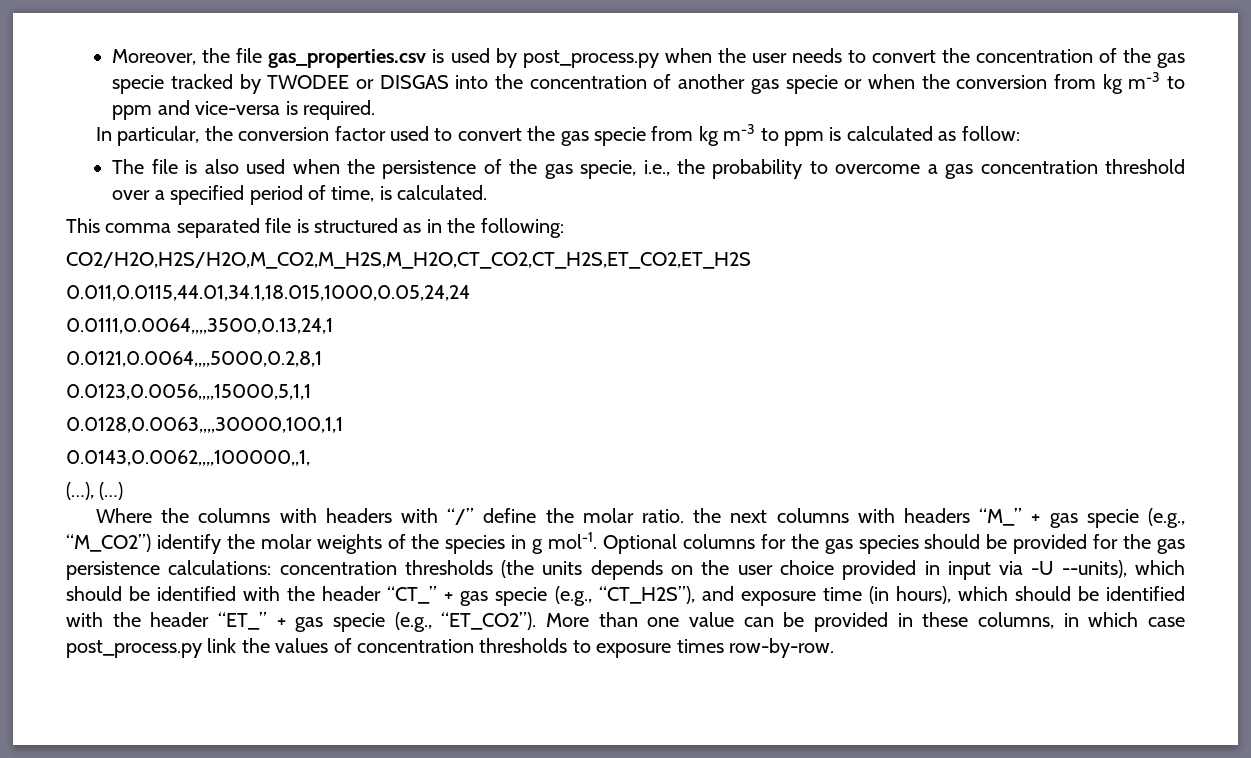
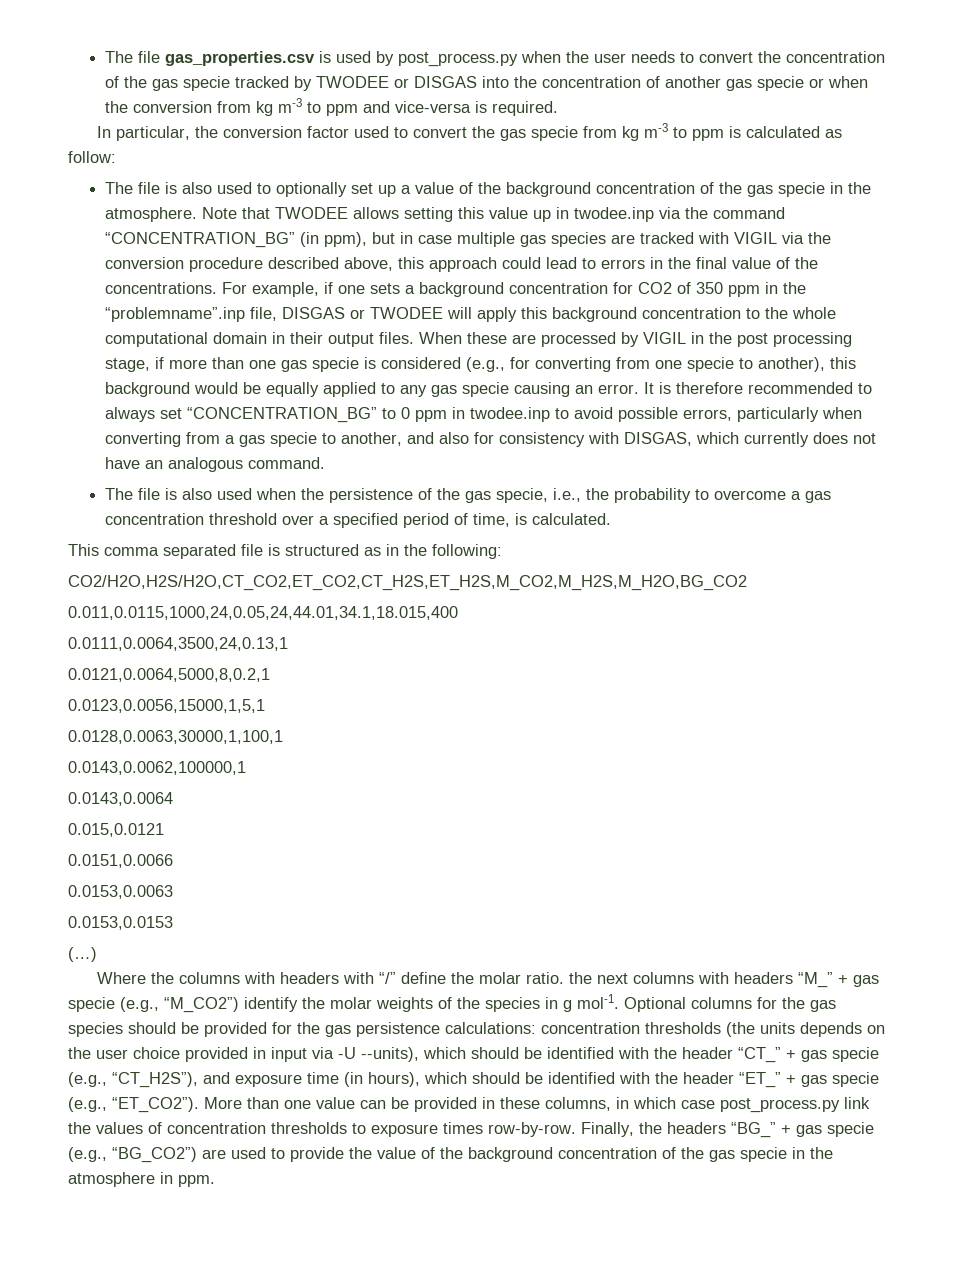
[112,48,231,65] Moreover, the -> [105,51,134,63] The
(1020, 133) none -> [105,182,872,197] [105,207,786,222] [105,232,832,248] [105,257,819,272] [105,282,807,297] [105,307,837,322] [105,332,853,347] [105,357,857,372] [105,382,873,397] [105,407,863,423] [105,432,877,447] [105,457,326,472] // The file is also used to optionally set up a value of the background concentration of the gas specie in the atmosphere. Note that TWODEE allows setting this value up in twodee.inp via the command “CONCENTRATION_BG” (in ppm), but in case multiple gas species are tracked with VIGIL via the conversion procedure described above, this approach could lead to errors in the final value of the concentrations. For example, if one sets a background concentration for CO2 of 350 ppm in the “problemname”.inp file, DISGAS or TWODEE will apply this background concentration to the whole computational domain in their output files. When these are processed by VIGIL in the post processing stage, if more than one gas specie is considered (e.g., for converting from one specie to another), this background would be equally applied to any gas specie causing an error. It is therefore recommended to always set “CONCENTRATION_BG” to 0 ppm in twodee.inp to avoid possible errors, particularly when converting from a gas specie to another, and also for consistency with DISGAS, which currently does not have an analogous command.
[66,252,751,269] [66,285,470,301] [66,318,333,334] [66,351,322,367] [66,384,311,400] [66,417,343,433] [66,450,310,466] [66,482,94,500] CO2/H2O,H2S/H2O,M_CO2,M_H2S,M_H2O,CT_CO2,CT_H2S,ET_CO2,ET_H2S // 0.011,0.0115,44.01,34.1,18.015,1000,0.05,24,24 // 0.0111,0.0064,,,,3500,0.13,24,1 // 0.0121,0.0064,,,,5000,0.2,8,1 // 0.0123,0.0056,,,,15000,5,1,1 // 0.0128,0.0063,,,,30000,100,1,1 // 0.0143,0.0062,,,,100000,,1, // (…), -> [68,575,747,591] [68,606,458,620] [68,637,288,651] [68,668,270,682] [68,699,265,713] [68,730,283,744] [68,761,246,775] [68,792,173,806] [68,823,164,837] [68,854,173,868] [68,885,173,899] [68,916,173,930] CO2/H2O,H2S/H2O,CT_CO2,ET_CO2,CT_H2S,ET_H2S,M_CO2,M_H2S,M_H2O,BG_CO2 // 0.011,0.0115,1000,24,0.05,24,44.01,34.1,18.015,400 // 0.0111,0.0064,3500,24,0.13,1 // 0.0121,0.0064,5000,8,0.2,1 // 0.0123,0.0056,15000,1,5,1 // 0.0128,0.0063,30000,1,100,1 // 0.0143,0.0062,100000,1 // 0.0143,0.0064 // 0.015,0.0121 // 0.0151,0.0066 // 0.0153,0.0063 // 0.0153,0.0153 //
(834, 648) none -> [581,1122,874,1138] [68,1147,833,1163] [68,1172,215,1187] Finally, the headers “BG_” + gas specie (e.g., “BG_CO2”) are used to provide the value of the background concentration of the gas specie in the atmosphere in ppm.

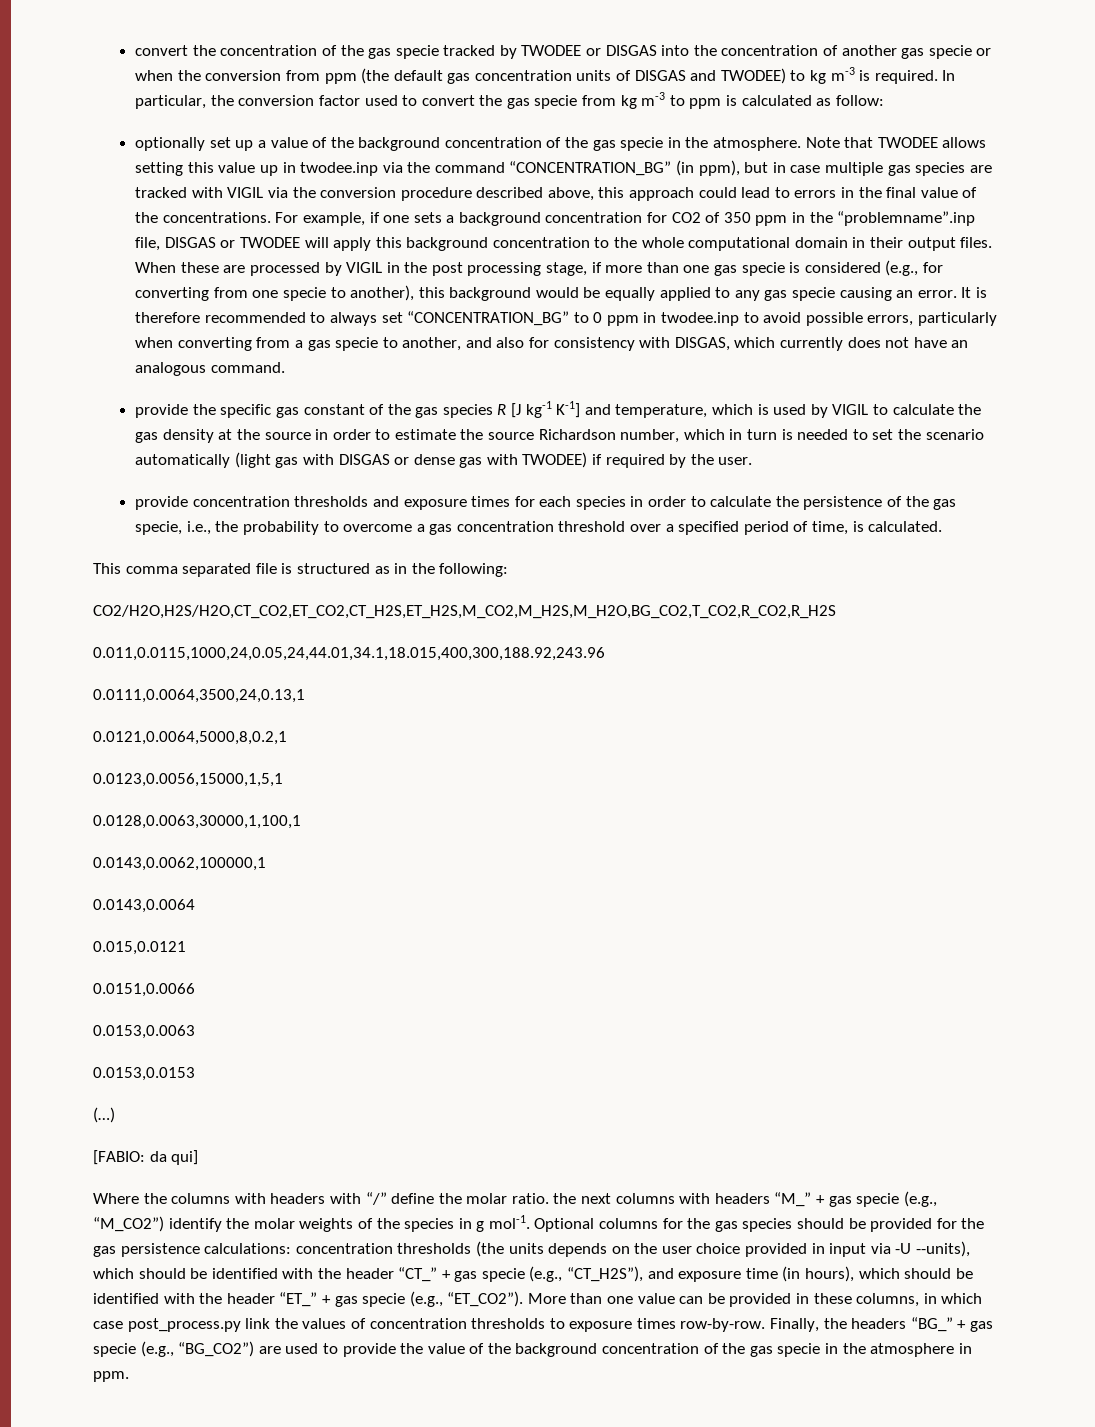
[105,51,695,67] The file gas_properties.csv is used by post_process.py when the user needs to -> (135, 50) none
[256,98,472,116] kg m-3 to ppm and vice-versa -> [324,67,855,84] ppm (the default gas concentration units of DISGAS and TWODEE) to kg m-3
(559, 108) // -> (938, 77) none
[105,182,272,194] The file is also used to -> (884, 100) none
[105,488,297,500] The file is also used when -> [135,401,982,418] [135,429,984,443] [135,452,753,468] [135,496,772,510] provide the specific gas constant of the gas species R [J kg-1 K-1] and temperature, which is used by VIGIL to calculate the gas density at the source in order to estimate the source Richardson number, which in turn is needed to set the scenario automatically (light gas with DISGAS or dense gas with TWODEE) if required by the user. // provide concentration thresholds and exposure times for each species in order to calculate
[68,575,747,591] [68,606,458,620] CO2/H2O,H2S/H2O,CT_CO2,ET_CO2,CT_H2S,ET_H2S,M_CO2,M_H2S,M_H2O,BG_CO2 // 0.011,0.0115,1000,24,0.05,24,44.01,34.1,18.015,400 -> [93,605,836,619] [93,647,605,661] CO2/H2O,H2S/H2O,CT_CO2,ET_CO2,CT_H2S,ET_H2S,M_CO2,M_H2S,M_H2O,BG_CO2,T_CO2,R_CO2,R_H2S // 0.011,0.0115,1000,24,0.05,24,44.01,34.1,18.015,400,300,188.92,243.96
(97, 954) none -> [93,1150,199,1165] // [FABIO: da qui]

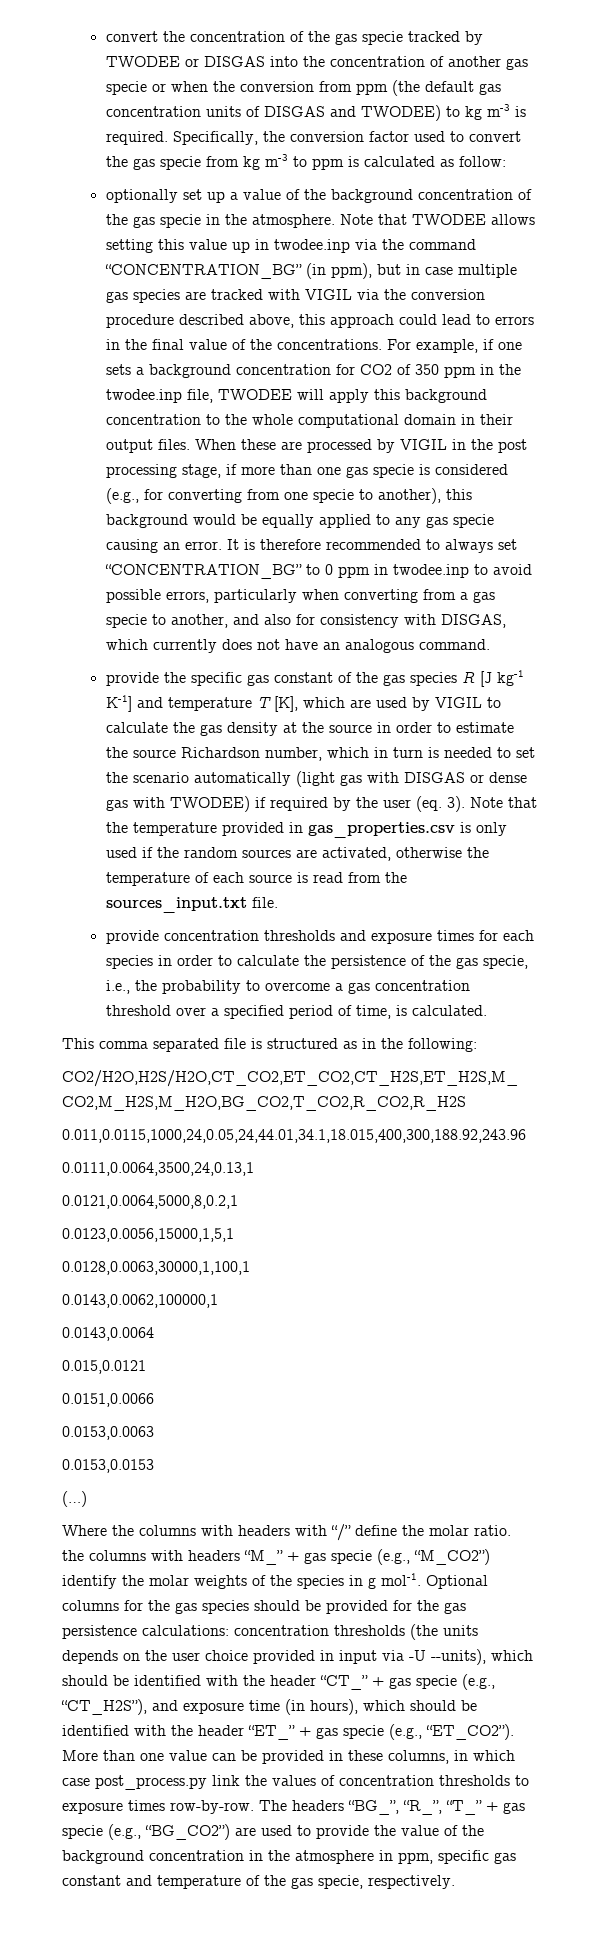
[942,70,956,81] [135,95,207,109] In particular, -> [172,131,258,145] Specifically,
[837,211,976,226] [135,237,236,251] “problemname”.inp file, DISGAS or -> [105,389,213,403] twodee.inp file,
[615,404,769,418] temperature, which is -> [167,696,371,712] temperature T [K], which are
[718,457,753,465] user. -> [382,796,537,812] [105,822,507,838] [105,847,489,861] [105,872,407,886] [105,897,278,913] user (eq. 3). Note that the temperature provided in gas_properties.csv is only used if the random sources are activated, otherwise the temperature of each source is read from the sources_input.txt file.
[93,1150,199,1165] // [FABIO: da qui] -> (87, 1499) none
[581,1193,612,1204] next -> (84, 1555) none
[770,1317,953,1332] Finally, the headers “BG_” -> [259,1800,482,1815] The headers “BG_”, “R_”, “T_”
[703,1343,972,1357] [93,1371,129,1382] of the gas specie in the atmosphere in ppm. -> [249,1850,516,1864] [62,1875,455,1889] in the atmosphere in ppm, specific gas constant and temperature of the gas specie, respectively.

